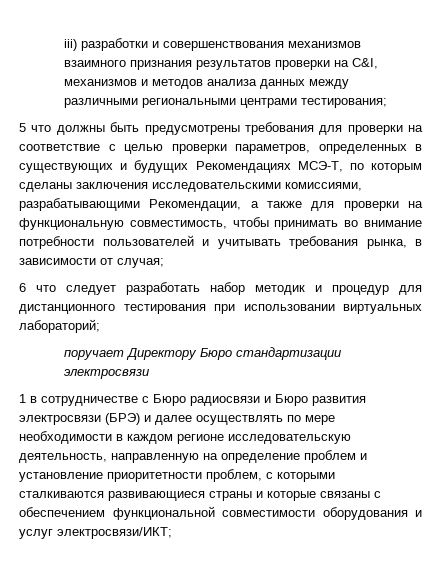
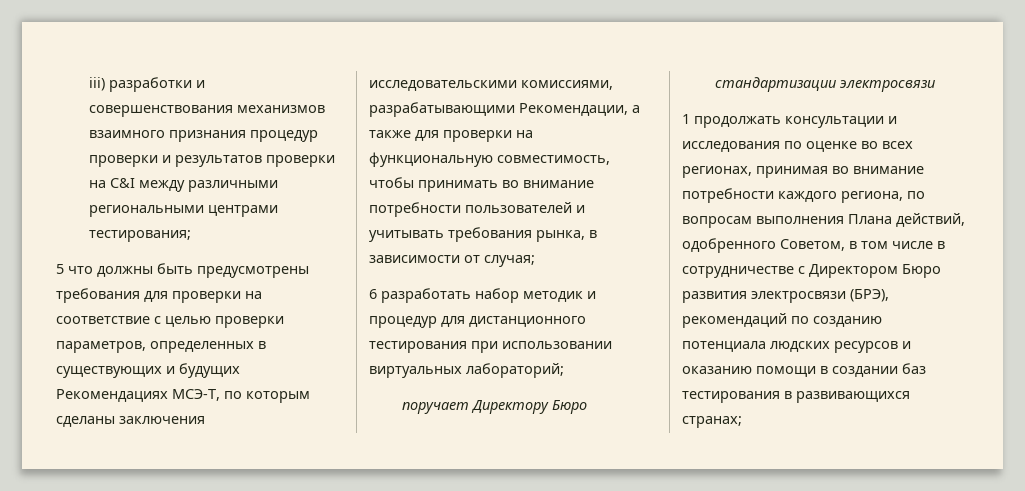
[196,58,379,70] [64,79,306,89] результатов проверки на C&I, механизмов и методов анализа данных -> [250,130,319,142] [89,155,336,167] [89,178,136,188] процедур проверки и результатов проверки на C&I
[36,285,116,295] что следует -> (377, 294) none
[30,394,366,406] [19,413,335,425] [19,431,351,444] [19,450,367,463] [19,469,335,482] [19,491,381,501] [19,506,422,520] [19,527,172,539] в сотрудничестве с Бюро радиосвязи и Бюро развития электросвязи (БРЭ) и далее осуществлять по мере необходимости в каждом регионе исследовательскую деятельность, направленную на определение проблем и установление приоритетности проблем, с которыми сталкиваются развивающиеся страны и которые связаны с обеспечением функциональной совместимости оборудования и услуг электросвязи/ИКТ; -> [694,116,897,128] [682,141,913,152] [682,166,924,178] [682,188,925,203] [682,213,965,228] [682,238,945,253] [682,264,941,278] [682,289,889,303] [682,313,882,328] [682,341,911,353] [682,363,926,377] [682,391,910,403] [682,416,742,428] продолжать консультации и исследования по оценке во всех регионах, принимая во внимание потребности каждого региона, по вопросам выполнения Плана действий, одобренного Советом, в том числе в сотрудничестве с Директором Бюро развития электросвязи (БРЭ), рекомендаций по созданию потенциала людских ресурсов и оказанию помощи в создании баз тестирования в развивающихся странах;

